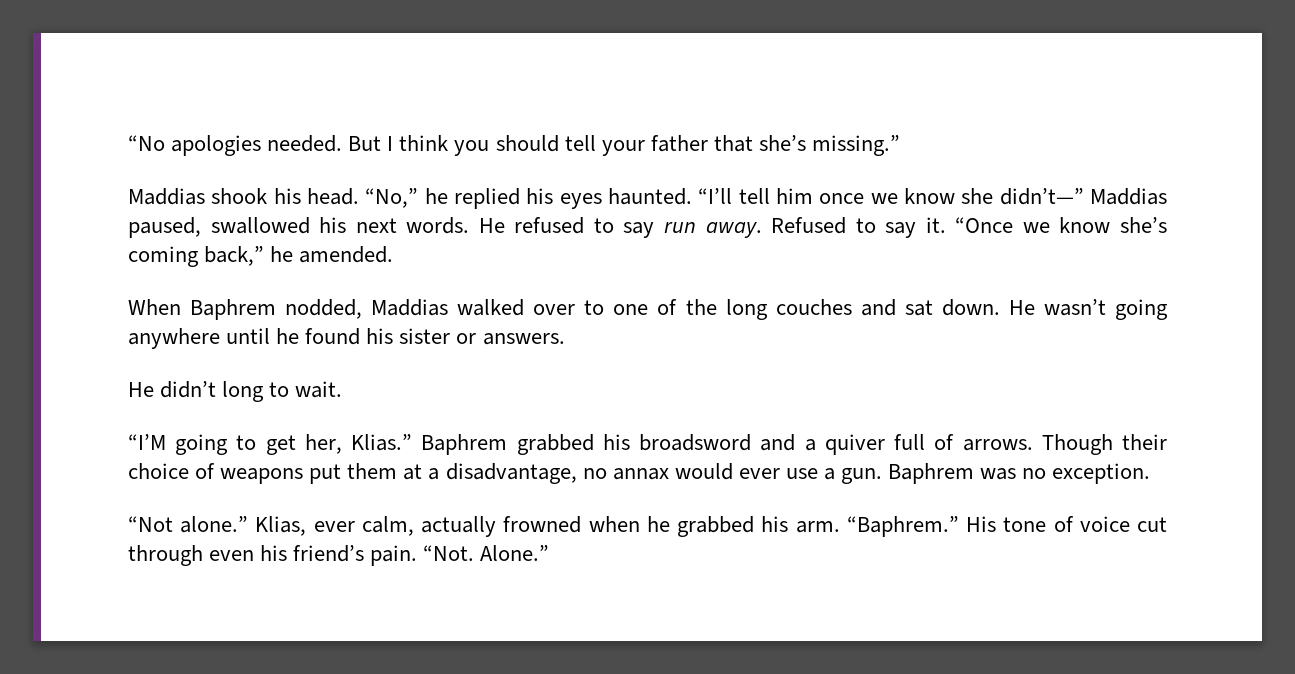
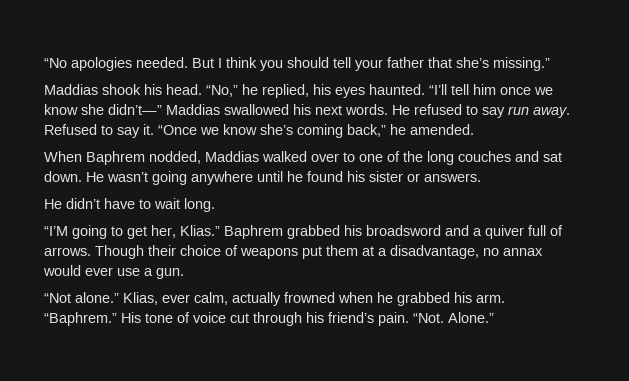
[453,188,520,209] replied -> [262,84,309,98] replied,
[128,217,201,238] paused, -> (220, 109) none
[222,381,343,402] long to wait. -> [104,198,215,212] have to wait long.
[888,463,1151,484] Baphrem was no exception. -> (184, 273) none
[209,550,255,561] even -> (302, 319) none

